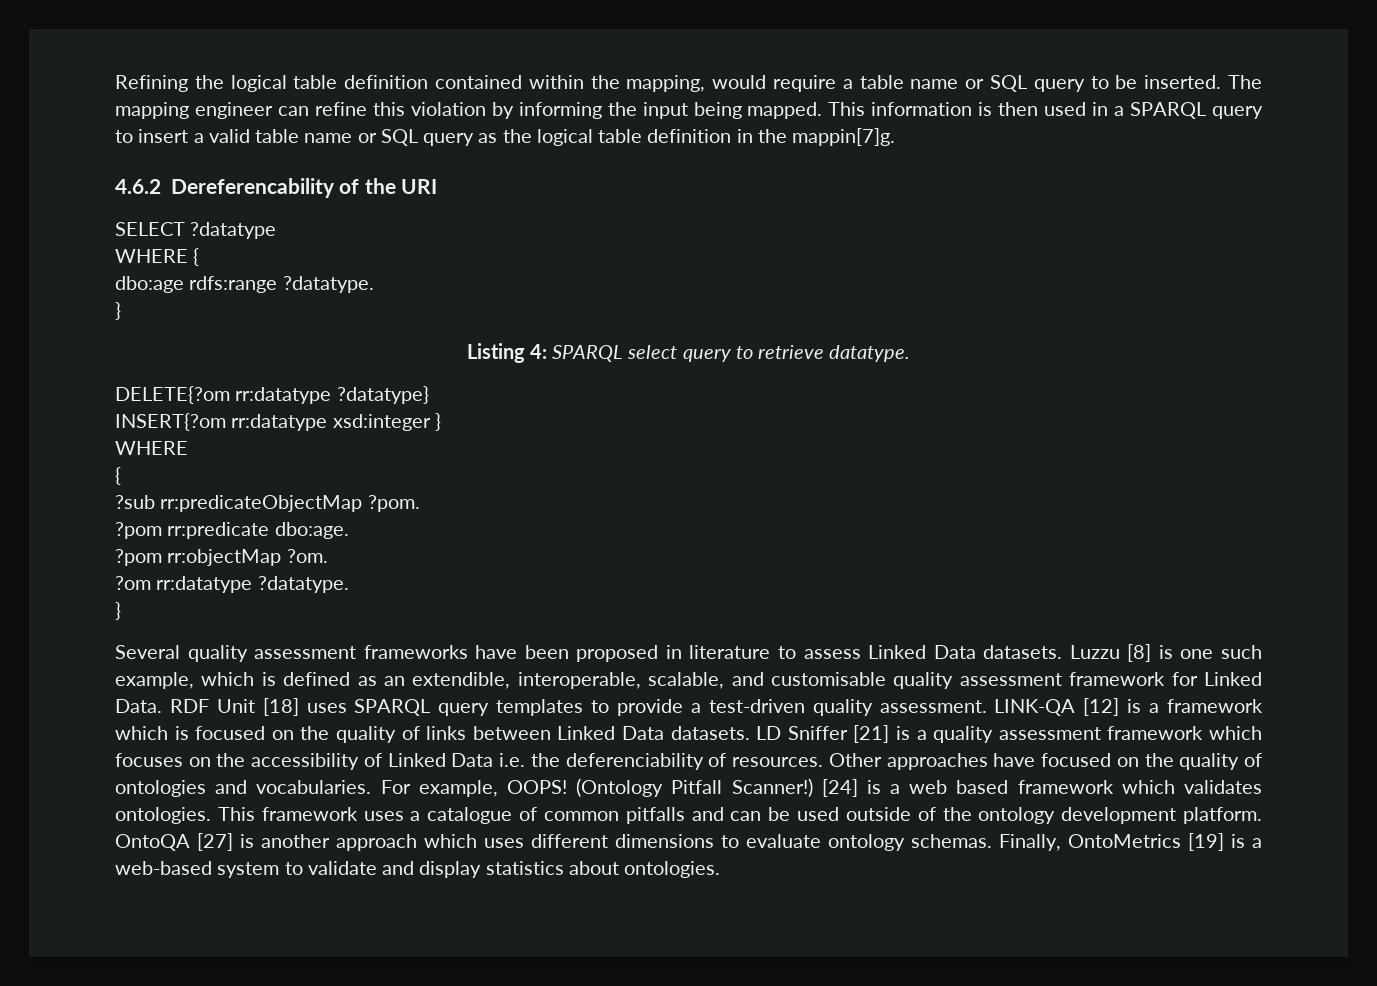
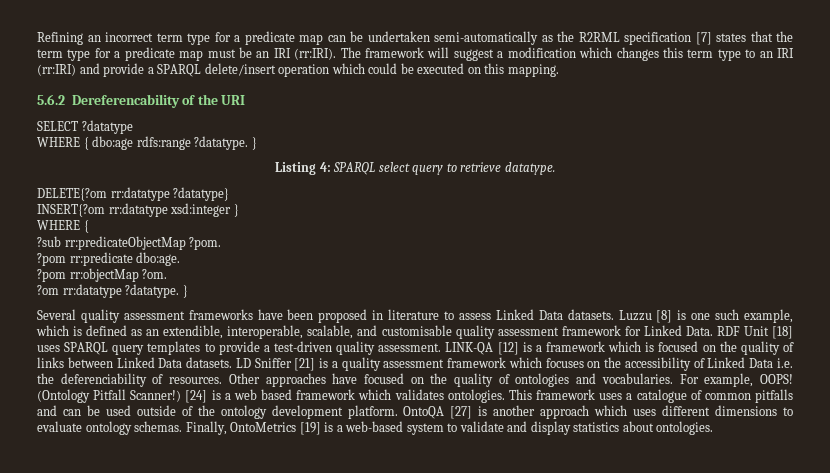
[194,75,1262,92] [115,102,1264,119] [115,128,896,146] [115,179,161,194] the logical table definition contained within the mapping, would require a table name or SQL query to be inserted. The mapping engineer can refine this violation by informing the input being mapped. This information is then used in a SPARQL query to insert a valid table name or SQL query as the logical table definition in the mappin[7]g. // 4.6.2 -> [87,31,793,45] [37,47,794,61] [37,63,559,77] [37,94,65,105] an incorrect term type for a predicate map can be undertaken semi-automatically as the R2RML specification [7] states that the term type for a predicate map must be an IRI (rr:IRI). The framework will suggest a modification which changes this term type to an IRI (rr:IRI) and provide a SPARQL delete/insert operation which could be executed on this mapping. // 5.6.2
(200, 257) // -> (89, 143) none
(374, 284) // -> (249, 143) none
(188, 448) // -> (80, 225) none
(349, 584) // -> (180, 291) none

